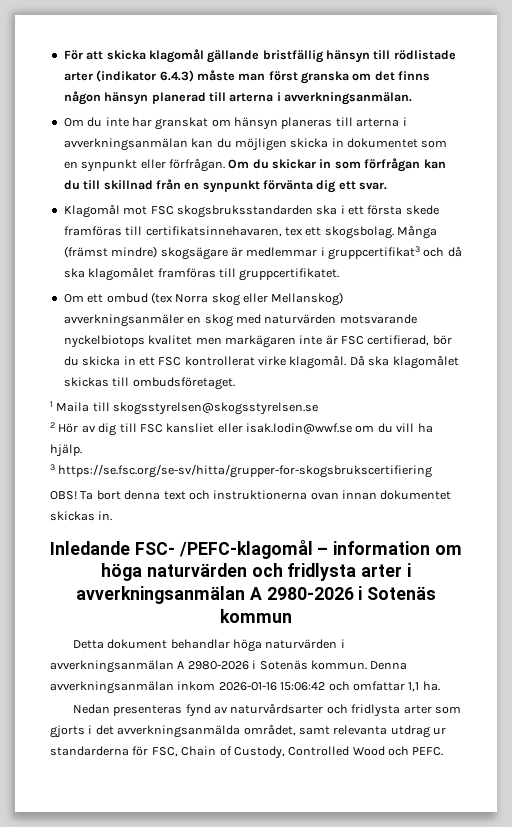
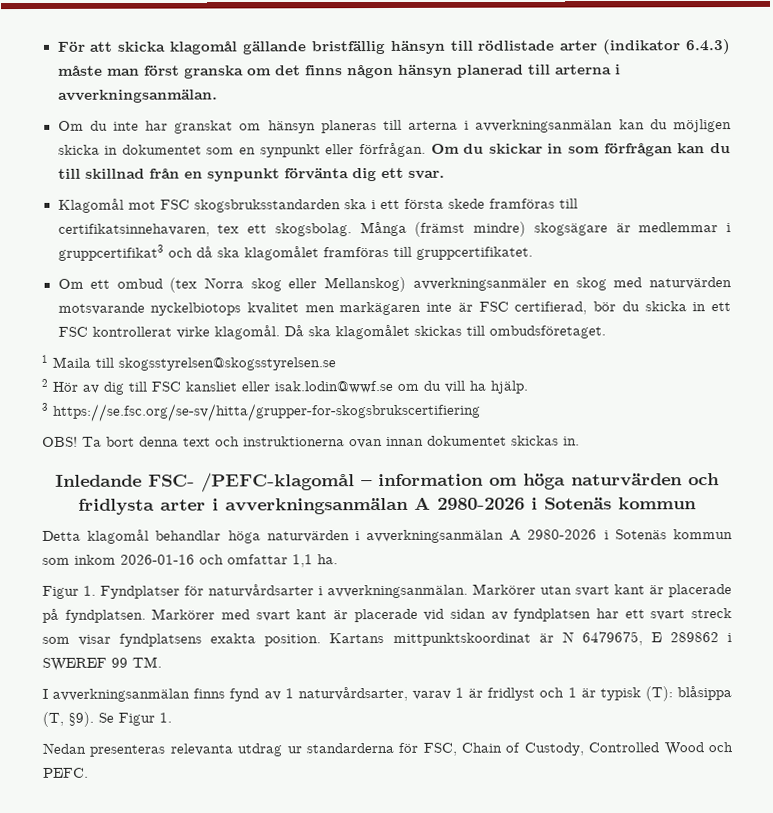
[107,639,168,649] dokument -> [87,529,150,544] klagomål
[310,660,408,670] [50,681,174,694] kommun. Denna avverkningsanmälan -> [672,529,733,540] [42,557,70,565] kommun som
[280,682,326,691] 15:06:42 -> (195, 559) none
[72,703,461,717] [50,724,330,738] Nedan presenteras fynd av naturvårdsarter och fridlysta arter som gjorts i det avverkningsanmälda området, samt -> [42,583,732,599] [42,608,732,623] [42,631,733,647] [42,656,162,671] [42,686,732,702] [42,711,172,727] [42,742,166,757] Figur 1. Fyndplatser för naturvårdsarter i avverkningsanmälan. Markörer utan svart kant är placerade på fyndplatsen. Markörer med svart kant är placerade vid sidan av fyndplatsen har ett svart streck som visar fyndplatsens exakta position. Kartans mittpunktskoordinat är N 6479675, E 289862 i SWEREF 99 TM. // I avverkningsanmälan finns fynd av 1 naturvårdsarter, varav 1 är fridlyst och 1 är typisk (T): blåsippa (T, §9). Se Figur 1. // Nedan presenteras

